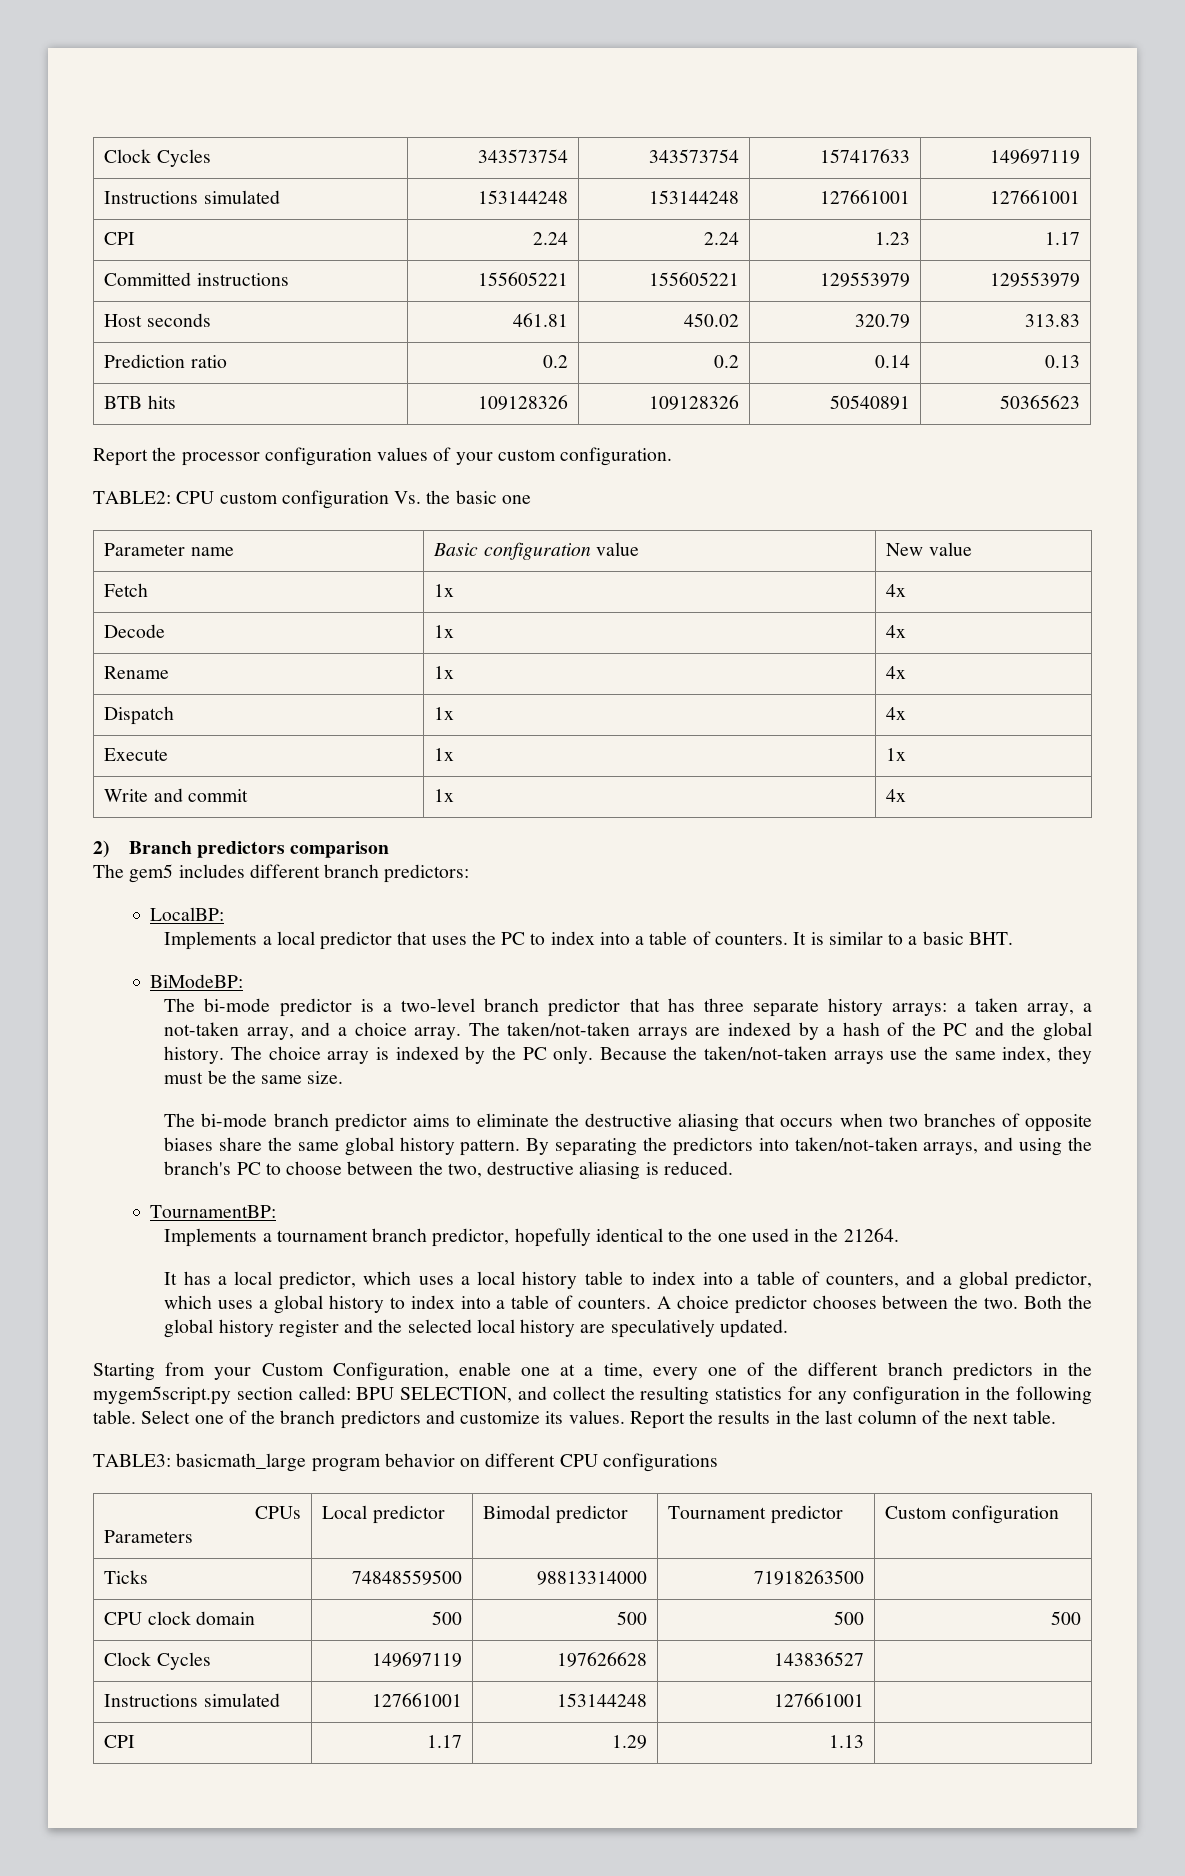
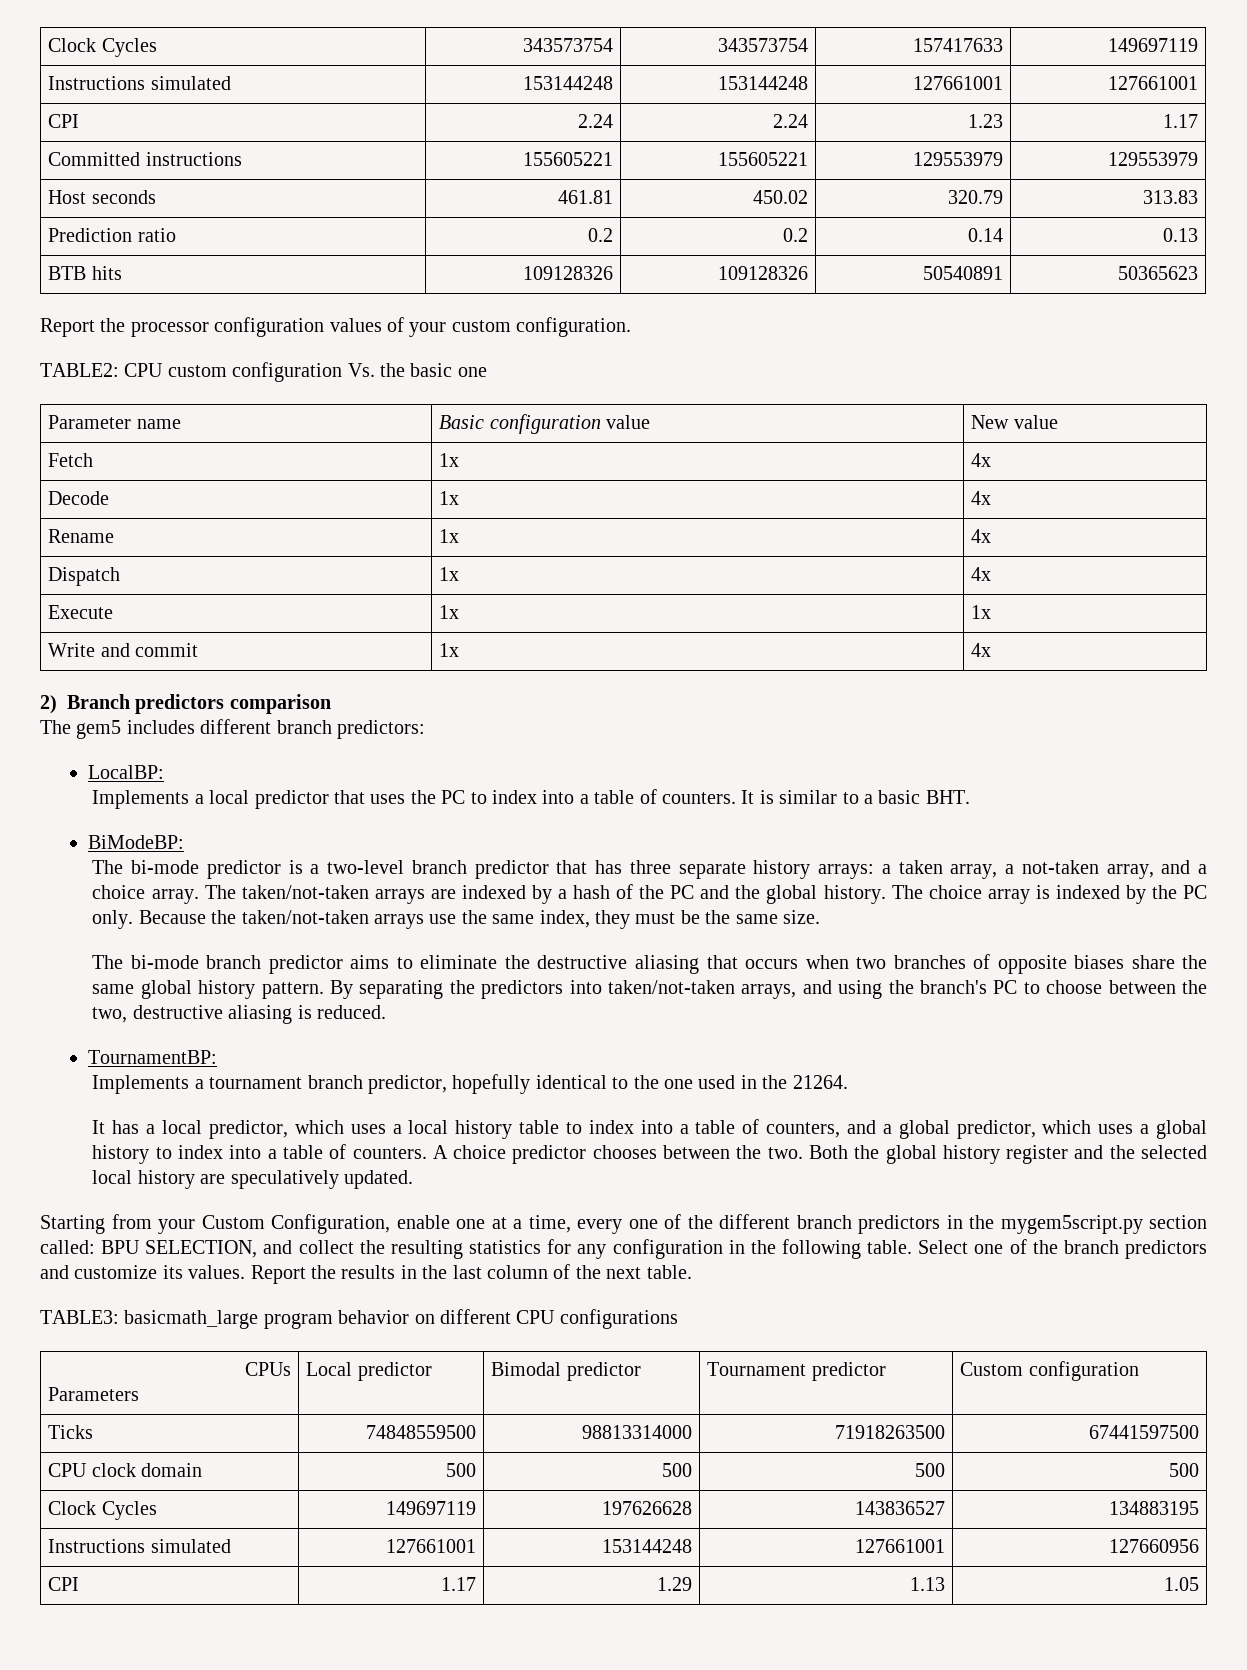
(864, 1577) none -> [1088,1425,1199,1439] 67441597500
(864, 1659) none -> [1108,1501,1199,1515] 134883195
(864, 1700) none -> [1108,1539,1199,1553] 127660956
(864, 1741) none -> [1163,1577,1199,1591] 1.05

